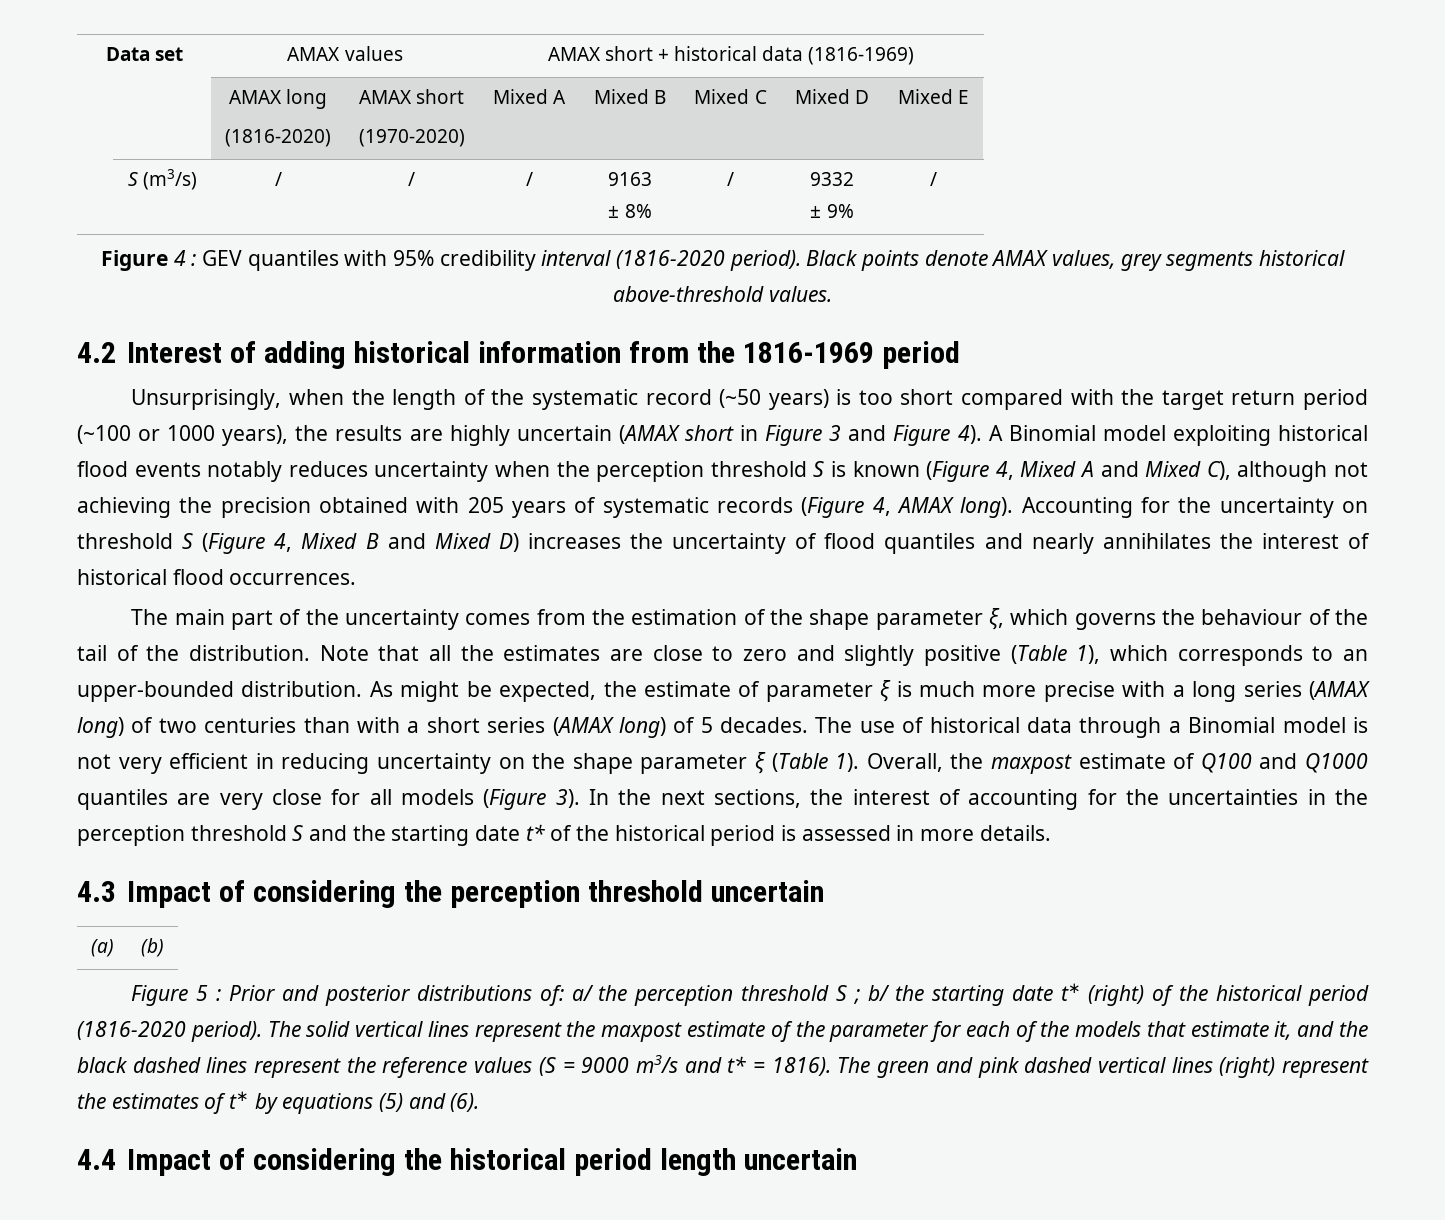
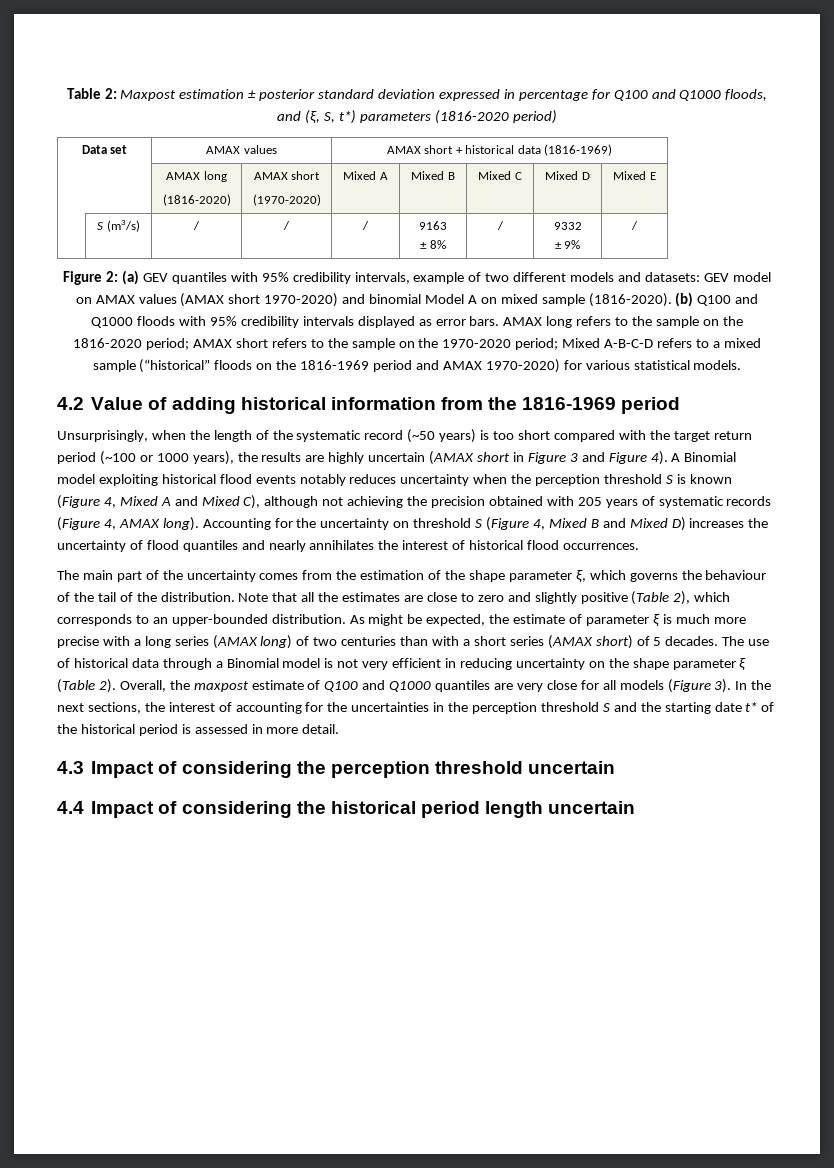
(105, 54) none -> [66,88,768,101] [277,110,557,124] Table 2: Maxpost estimation ± posterior standard deviation expressed in percentage for Q100 and Q1000 floods, and (ξ, S, t*) parameters (1816-2020 period) //
[173,250,197,266] 4 : -> [106,270,140,285] 2: (a)
[541,250,1346,271] [613,286,832,302] interval (1816-2020 period). Black points denote AMAX values, grey segments historical above-threshold values. -> [354,272,771,284] [75,292,759,307] [91,316,743,328] [73,338,761,350] [92,359,742,373] intervals, example of two different models and datasets: GEV model on AMAX values (AMAX short 1970-2020) and binomial Model A on mixed sample (1816-2020). (b) Q100 and Q1000 floods with 95% credibility intervals displayed as error bars. AMAX long refers to the sample on the 1816-2020 period; AMAX short refers to the sample on the 1970-2020 period; Mixed A-B-C-D refers to a mixed sample (“historical” floods on the 1816-1969 period and AMAX 1970-2020) for various statistical models.
[126,342,222,363] Interest -> [91,397,144,410] Value
[1076,645,1101,664] 1), -> [673,591,691,605] 2),
[618,717,666,738] long) -> [595,635,633,649] short)
[835,753,860,772] 1). -> [98,679,116,693] 2).
[979,825,1051,841] details. -> [302,724,340,734] detail.
[91,939,114,957] [141,938,164,957] [131,983,1369,1006] [77,1021,1368,1042] [77,1055,1369,1078] [77,1091,480,1114] // (a) | (b) // Figure 5 : Prior and posterior distributions of: a/ the perception threshold S ; b/ the starting date t∗ (right) of the historical period (1816-2020 period). The solid vertical lines represent the maxpost estimate of the parameter for each of the models that estimate it, and the black dashed lines represent the reference values (S = 9000 m3/s and t* = 1816). The green and pink dashed vertical lines (right) represent the estimates of t∗ by equations (5) and (6). -> (616, 767) none

